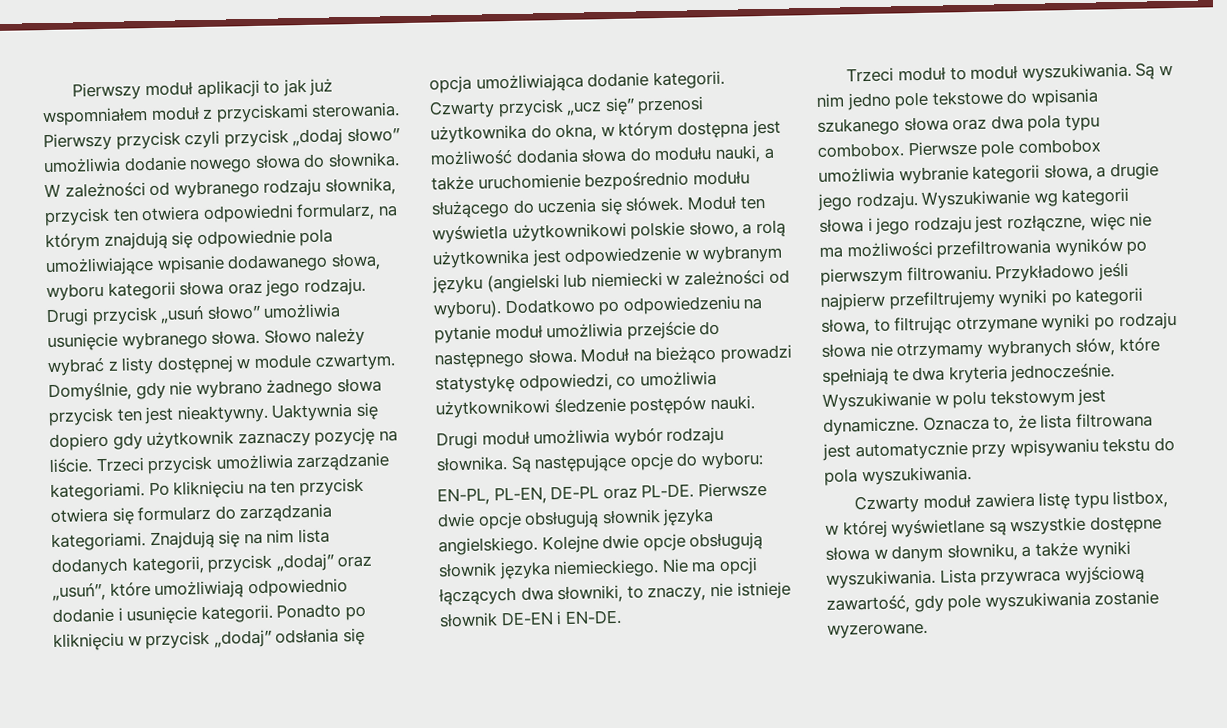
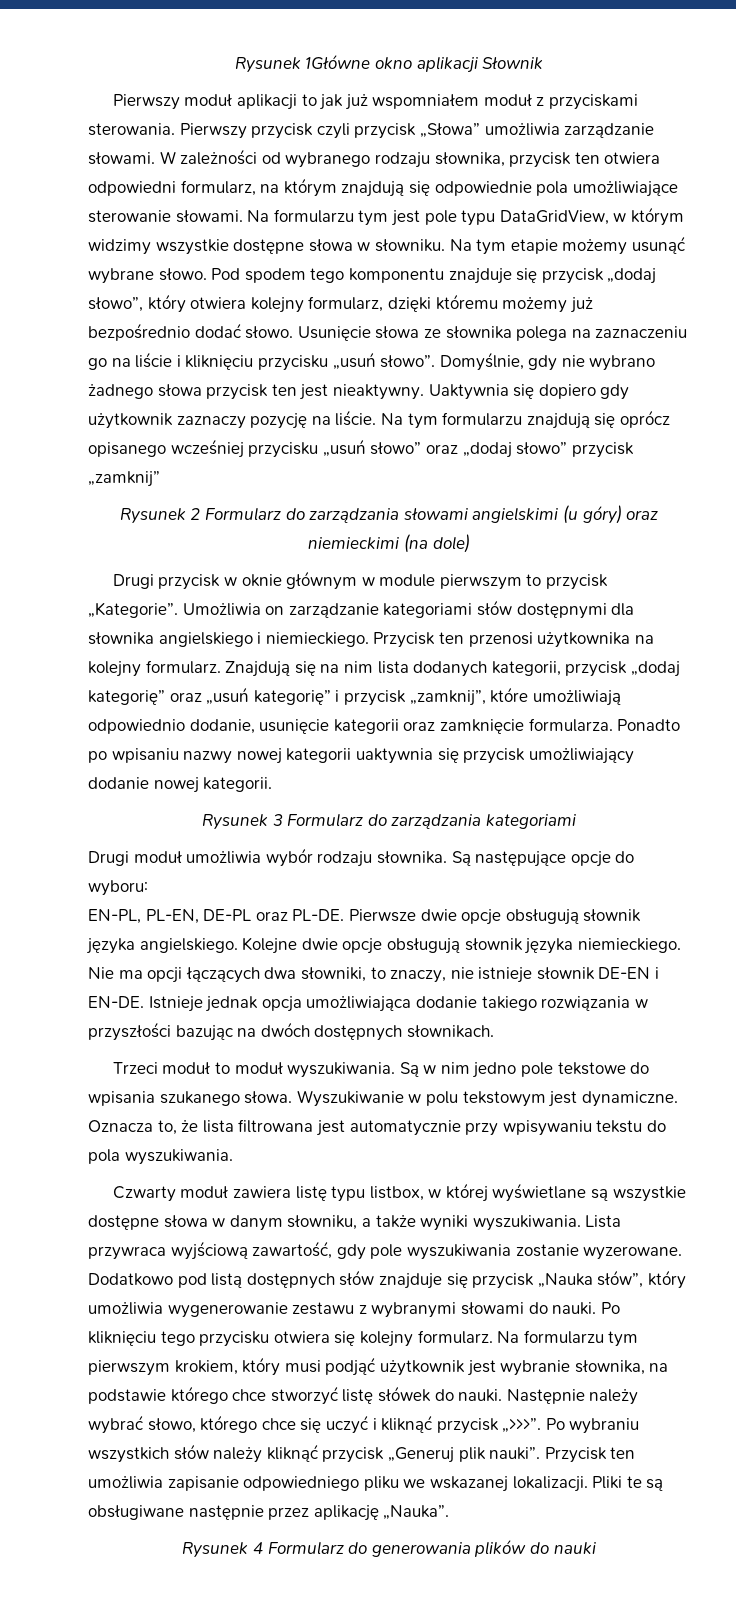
(72, 91) none -> [234,54,544,73] Rysunek 1Główne okno aplikacji Słownik //
[292,127,400,147] [43,152,400,174] „dodaj słowo” umożliwia dodanie nowego słowa do słownika. -> [419,123,655,138] [88,152,155,165] „Słowa” umożliwia zarządzanie słowami.
[156,252,381,274] [46,277,366,302] [46,303,342,327] [47,327,366,352] [47,353,396,377] wpisanie dodawanego słowa, wyboru kategorii słowa oraz jego rodzaju. Drugi przycisk „usuń słowo” umożliwia usunięcie wybranego słowa. Słowo należy wybrać z listy dostępnej w module czwartym. -> [88,207,684,226] [88,236,685,255] [88,268,657,284] [88,294,593,313] [88,323,688,341] [88,352,436,371] sterowanie słowami. Na formularzu tym jest pole typu DataGridView, w którym widzimy wszystkie dostępne słowa w słowniku. Na tym etapie możemy usunąć wybrane słowo. Pod spodem tego komponentu znajduje się przycisk „dodaj słowo”, który otwiera kolejny formularz, dzięki któremu możemy już bezpośrednio dodać słowo. Usunięcie słowa ze słownika polega na zaznaczeniu go na liście i kliknięciu przycisku „usuń słowo”.
[95,452,391,475] [50,477,364,502] [50,503,334,525] [51,532,146,552] Trzeci przycisk umożliwia zarządzanie kategoriami. Po kliknięciu na ten przycisk otwiera się formularz do zarządzania kategoriami. -> [380,410,670,429] [88,439,634,458] [88,471,160,487] [119,505,660,524] [308,534,470,553] [112,571,609,590] [88,600,635,619] [88,632,654,648] [88,660,221,677] Na tym formularzu znajdują się oprócz opisanego wcześniej przycisku „usuń słowo” oraz „dodaj słowo” przycisk „zamknij” // Rysunek 2 Formularz do zarządzania słowami angielskimi (u góry) oraz niemieckimi (na dole) // Drugi przycisk w oknie głównym w module pierwszym to przycisk „Kategorie”. Umożliwia on zarządzanie kategoriami słów dostępnymi dla słownika angielskiego i niemieckiego. Przycisk ten przenosi użytkownika na kolejny formularz.
[275,553,373,572] [52,578,348,602] [52,603,366,625] [53,627,365,652] [429,70,725,94] [429,96,705,119] [430,119,781,144] [430,145,775,166] [431,170,750,191] [431,195,765,219] [432,219,786,244] [432,244,784,269] [432,269,790,294] [433,295,763,319] [434,320,721,344] [434,344,792,369] [435,370,717,394] [435,395,755,419] „dodaj” oraz „usuń”, które umożliwiają odpowiednio dodanie i usunięcie kategorii. Ponadto po kliknięciu w przycisk „dodaj” odsłania się opcja umożliwiająca dodanie kategorii. Czwarty przycisk „ucz się” przenosi użytkownika do okna, w którym dostępna jest możliwość dodania słowa do modułu nauki, a także uruchomienie bezpośrednio modułu służącego do uczenia się słówek. Moduł ten wyświetla użytkownikowi polskie słowo, a rolą użytkownika jest odpowiedzenie w wybranym języku (angielski lub niemiecki w zależności od wyboru). Dodatkowo po odpowiedzeniu na pytanie moduł umożliwia przejście do następnego słowa. Moduł na bieżąco prowadzi statystykę odpowiedzi, co umożliwia użytkownikowi śledzenie postępów nauki. -> [630,661,680,677] [88,687,621,706] [88,718,681,734] [88,748,634,764] [88,777,273,793] [202,813,576,830] „dodaj kategorię” oraz „usuń kategorię” i przycisk „zamknij”, które umożliwiają odpowiednio dodanie, usunięcie kategorii oraz zamknięcie formularza. Ponadto po wpisaniu nazwy nowej kategorii uaktywnia się przycisk umożliwiający dodanie nowej kategorii. // Rysunek 3 Formularz do zarządzania kategoriami
(622, 617) none -> [148,996,648,1012] [88,1022,494,1041] Istnieje jednak opcja umożliwiająca dodanie takiego rozwiązania w przyszłości bazując na dwóch dostępnych słownikach.
[903,114,1100,132] [817,138,1101,158] [818,162,1159,185] [817,187,1130,211] [819,212,1153,235] [819,238,1148,259] [820,262,1129,286] [820,287,1144,311] [821,311,1177,336] [821,337,1160,360] [822,363,1116,386] słowa oraz dwa pola typu combobox. Pierwsze pole combobox umożliwia wybranie kategorii słowa, a drugie jego rodzaju. Wyszukiwanie wg kategorii słowa i jego rodzaju jest rozłączne, więc nie ma możliwości przefiltrowania wyników po pierwszym filtrowaniu. Przykładowo jeśli najpierw przefiltrujemy wyniki po kategorii słowa, to filtrując otrzymane wyniki po rodzaju słowa nie otrzymamy wybranych słów, które spełniają te dwa kryteria jednocześnie. -> [244,1091,293,1104] słowa.
(928, 630) none -> [88,1270,686,1289] [88,1302,620,1318] [88,1330,639,1347] [88,1357,669,1376] [88,1386,639,1405] [88,1415,640,1434] [88,1444,636,1463] [88,1476,664,1492] [88,1505,450,1521] [182,1539,596,1558] Dodatkowo pod listą dostępnych słów znajduje się przycisk „Nauka słów”, który umożliwia wygenerowanie zestawu z wybranymi słowami do nauki. Po kliknięciu tego przycisku otwiera się kolejny formularz. Na formularzu tym pierwszym krokiem, który musi podjąć użytkownik jest wybranie słownika, na podstawie którego chce stworzyć listę słówek do nauki. Następnie należy wybrać słowo, którego chce się uczyć i kliknąć przycisk „>>>”. Po wybraniu wszystkich słów należy kliknąć przycisk „Generuj plik nauki”. Przycisk ten umożliwia zapisanie odpowiedniego pliku we wskazanej lokalizacji. Pliki te są obsługiwane następnie przez aplikację „Nauka”. // Rysunek 4 Formularz do generowania plików do nauki

